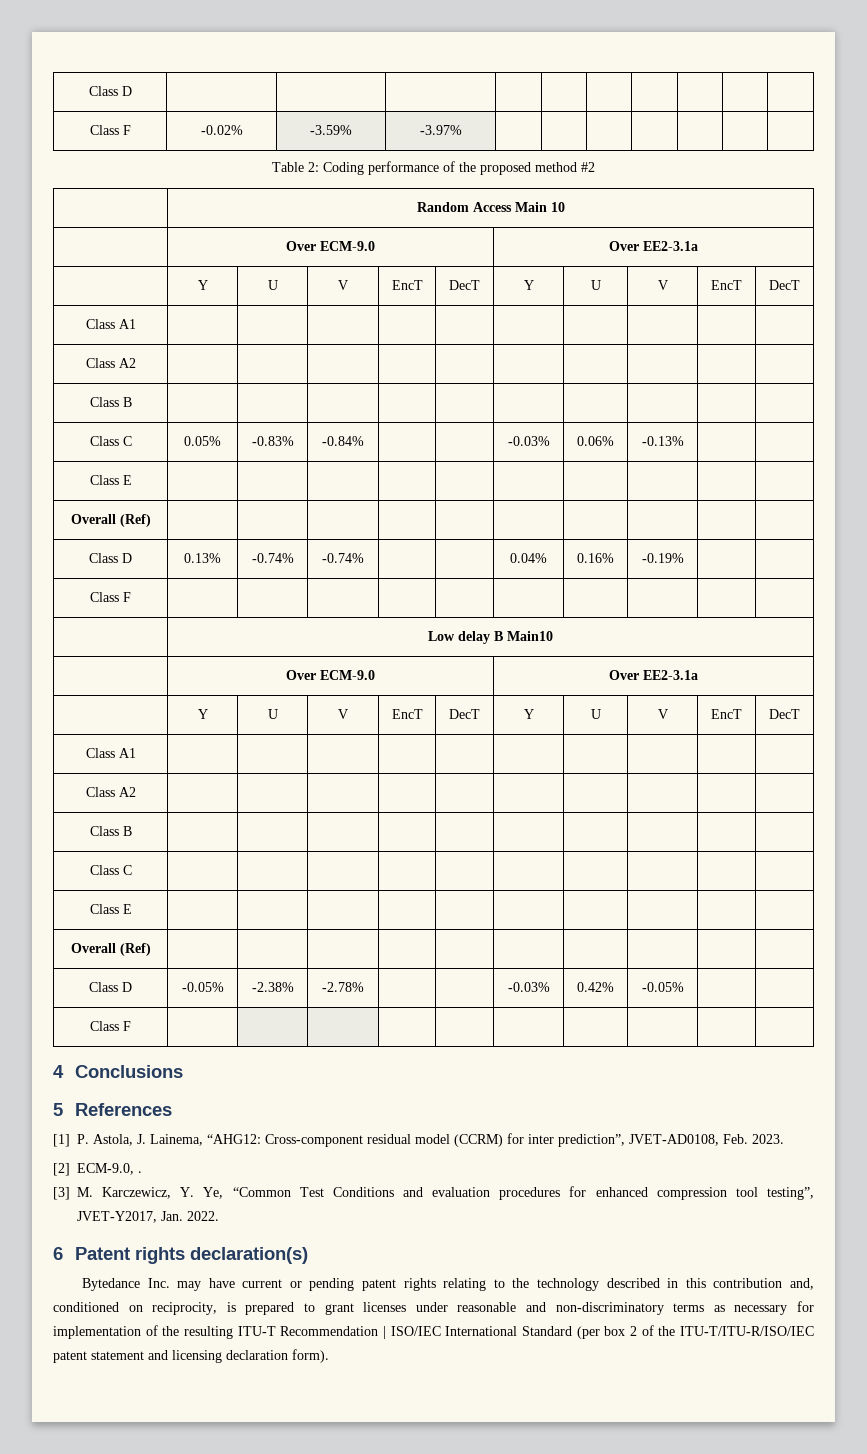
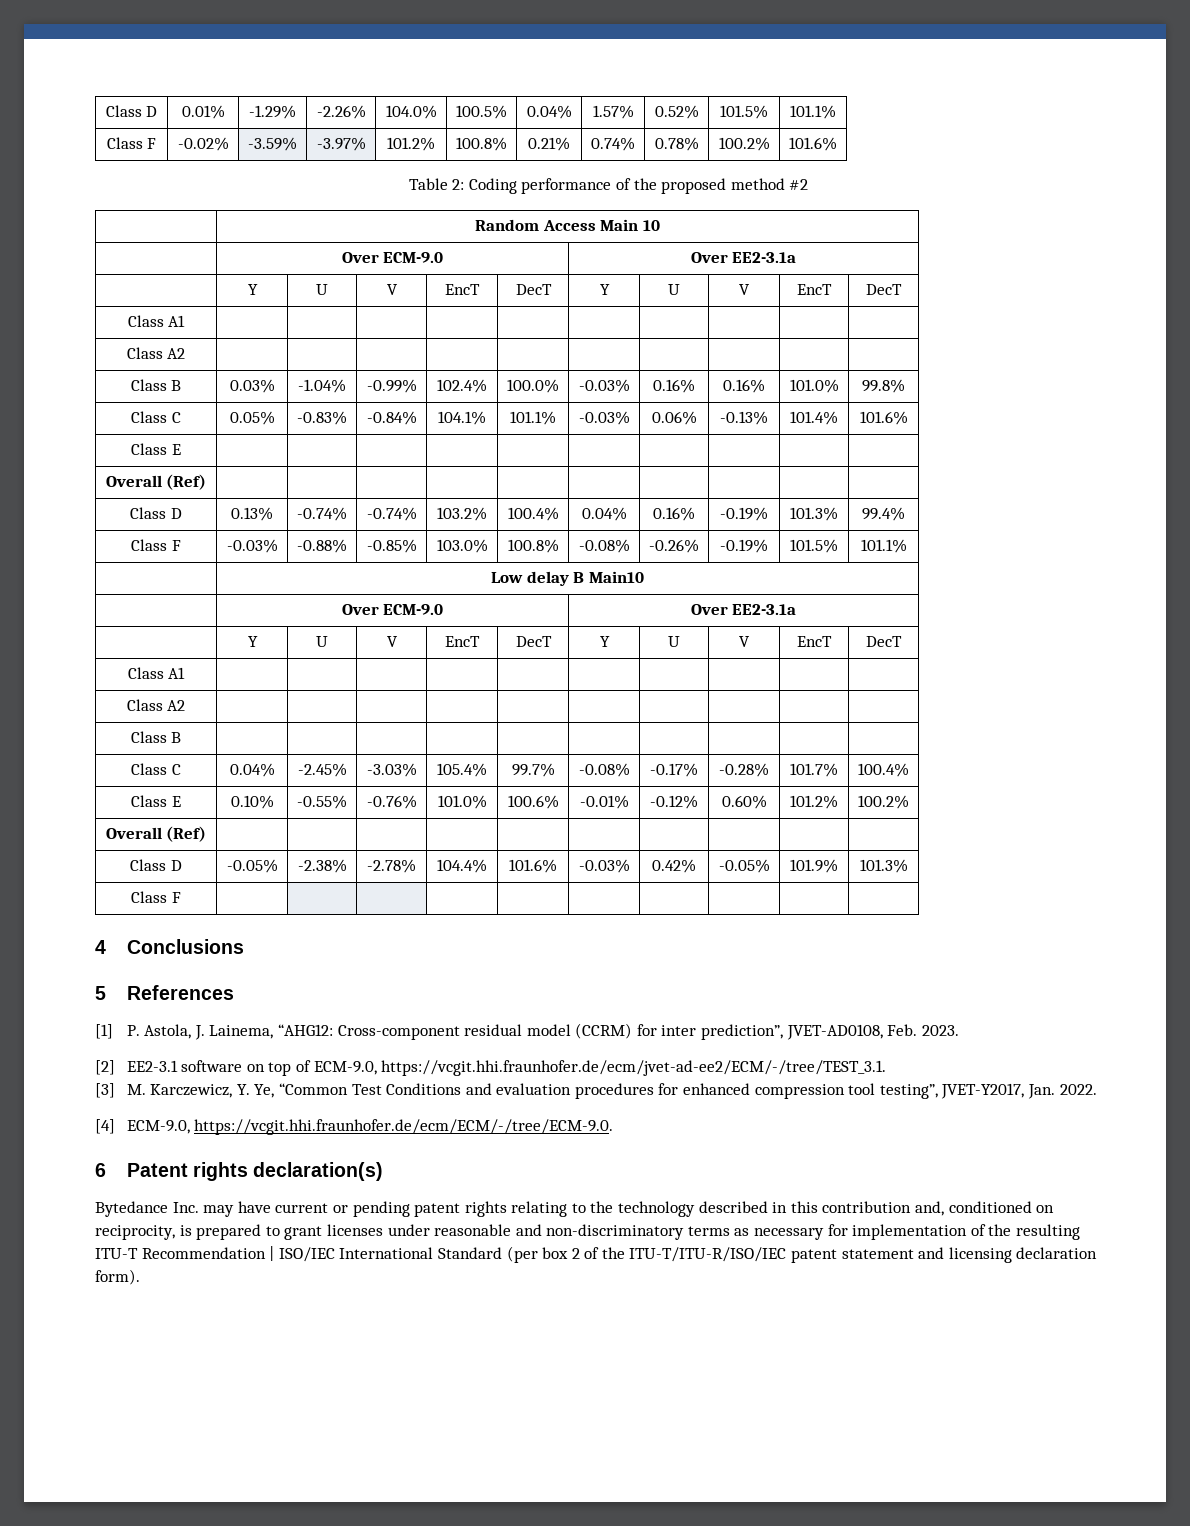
[88,86,132,96] Class D | | | | | | | | | | -> [105,105,158,117] [181,105,225,119] [249,105,296,119] [316,105,366,119] [385,105,437,119] [456,105,507,119] [526,105,572,119] [592,105,634,119] [654,105,699,119] [720,105,768,119] [790,105,836,119] Class D | 0.01% | -1.29% | -2.26% | 104.0% | 100.5% | 0.04% | 1.57% | 0.52% | 101.5% | 101.1%
(462, 130) | | | | | | -> [387,137,435,151] [456,137,507,151] [528,137,570,151] [591,137,635,151] [654,137,699,151] [718,137,770,151] [789,137,837,151] 101.2% | 100.8% | 0.21% | 0.74% | 0.78% | 100.2% | 101.6%
(132, 402) | | | | | | | | | -> [229,379,275,393] [298,379,346,393] [366,379,417,393] [437,379,487,393] [507,379,559,393] [578,379,630,393] [653,379,695,393] [723,379,765,393] [789,379,839,393] [862,379,905,393] 0.03% | -1.04% | -0.99% | 102.4% | 100.0% | -0.03% | 0.16% | 0.16% | 101.0% | 99.8%
(364, 441) | -> [438,411,486,425] [510,411,556,425] 104.1% | 101.1%
(684, 441) | -> [790,411,838,425] [859,411,908,425] 101.4% | 101.6%
(364, 558) | -> [437,507,487,521] [507,507,559,521] 103.2% | 100.4%
[90,592,131,602] | // Class F | | | | | | | | | | -> [790,507,838,521] [862,507,905,521] [131,539,181,551] [226,539,278,553] [297,539,347,553] [366,539,417,553] [436,539,488,553] [507,539,559,553] [578,539,630,553] [649,539,699,553] [720,539,768,553] [790,539,838,553] [860,539,907,553] 101.3% | 99.4% // Class F | -0.03% | -0.88% | -0.85% | 103.0% | 100.8% | -0.08% | -0.26% | -0.19% | 101.5% | 101.1%
[89,904,132,914] | | | | | | | | | // Class E | | | | | | | | | | -> [229,763,275,777] [297,763,347,777] [366,763,417,777] [437,763,487,777] [511,763,555,777] [578,763,630,777] [650,763,698,777] [719,763,769,777] [790,763,838,777] [858,763,909,777] [131,795,181,807] [230,795,274,809] [297,795,347,809] [366,795,417,809] [437,795,487,809] [507,795,559,809] [579,795,629,809] [650,795,698,809] [721,795,767,809] [790,795,838,809] [858,795,909,809] 0.04% | -2.45% | -3.03% | 105.4% | 99.7% | -0.08% | -0.17% | -0.28% | 101.7% | 100.4% // Class E | 0.10% | -0.55% | -0.76% | 101.0% | 100.6% | -0.01% | -0.12% | 0.60% | 101.2% | 100.2%
(364, 987) | -> [437,859,487,873] [509,859,557,873] 104.4% | 101.6%
(684, 987) | -> [790,859,838,873] [859,859,908,873] 101.9% | 101.3%
[77,1163,142,1175] ECM-9.0, . -> [126,1060,887,1076] EE2-3.1 software on top of ECM-9.0, https://vcgit.hhi.fraunhofer.de/ecm/jvet-ad-ee2/ECM/-/tree/TEST_3.1.
(219, 1216) none -> [95,1119,614,1135] // [4] ECM-9.0, https://vcgit.hhi.fraunhofer.de/ecm/ECM/-/tree/ECM-9.0.

